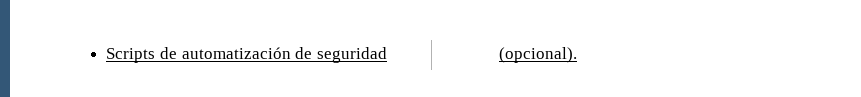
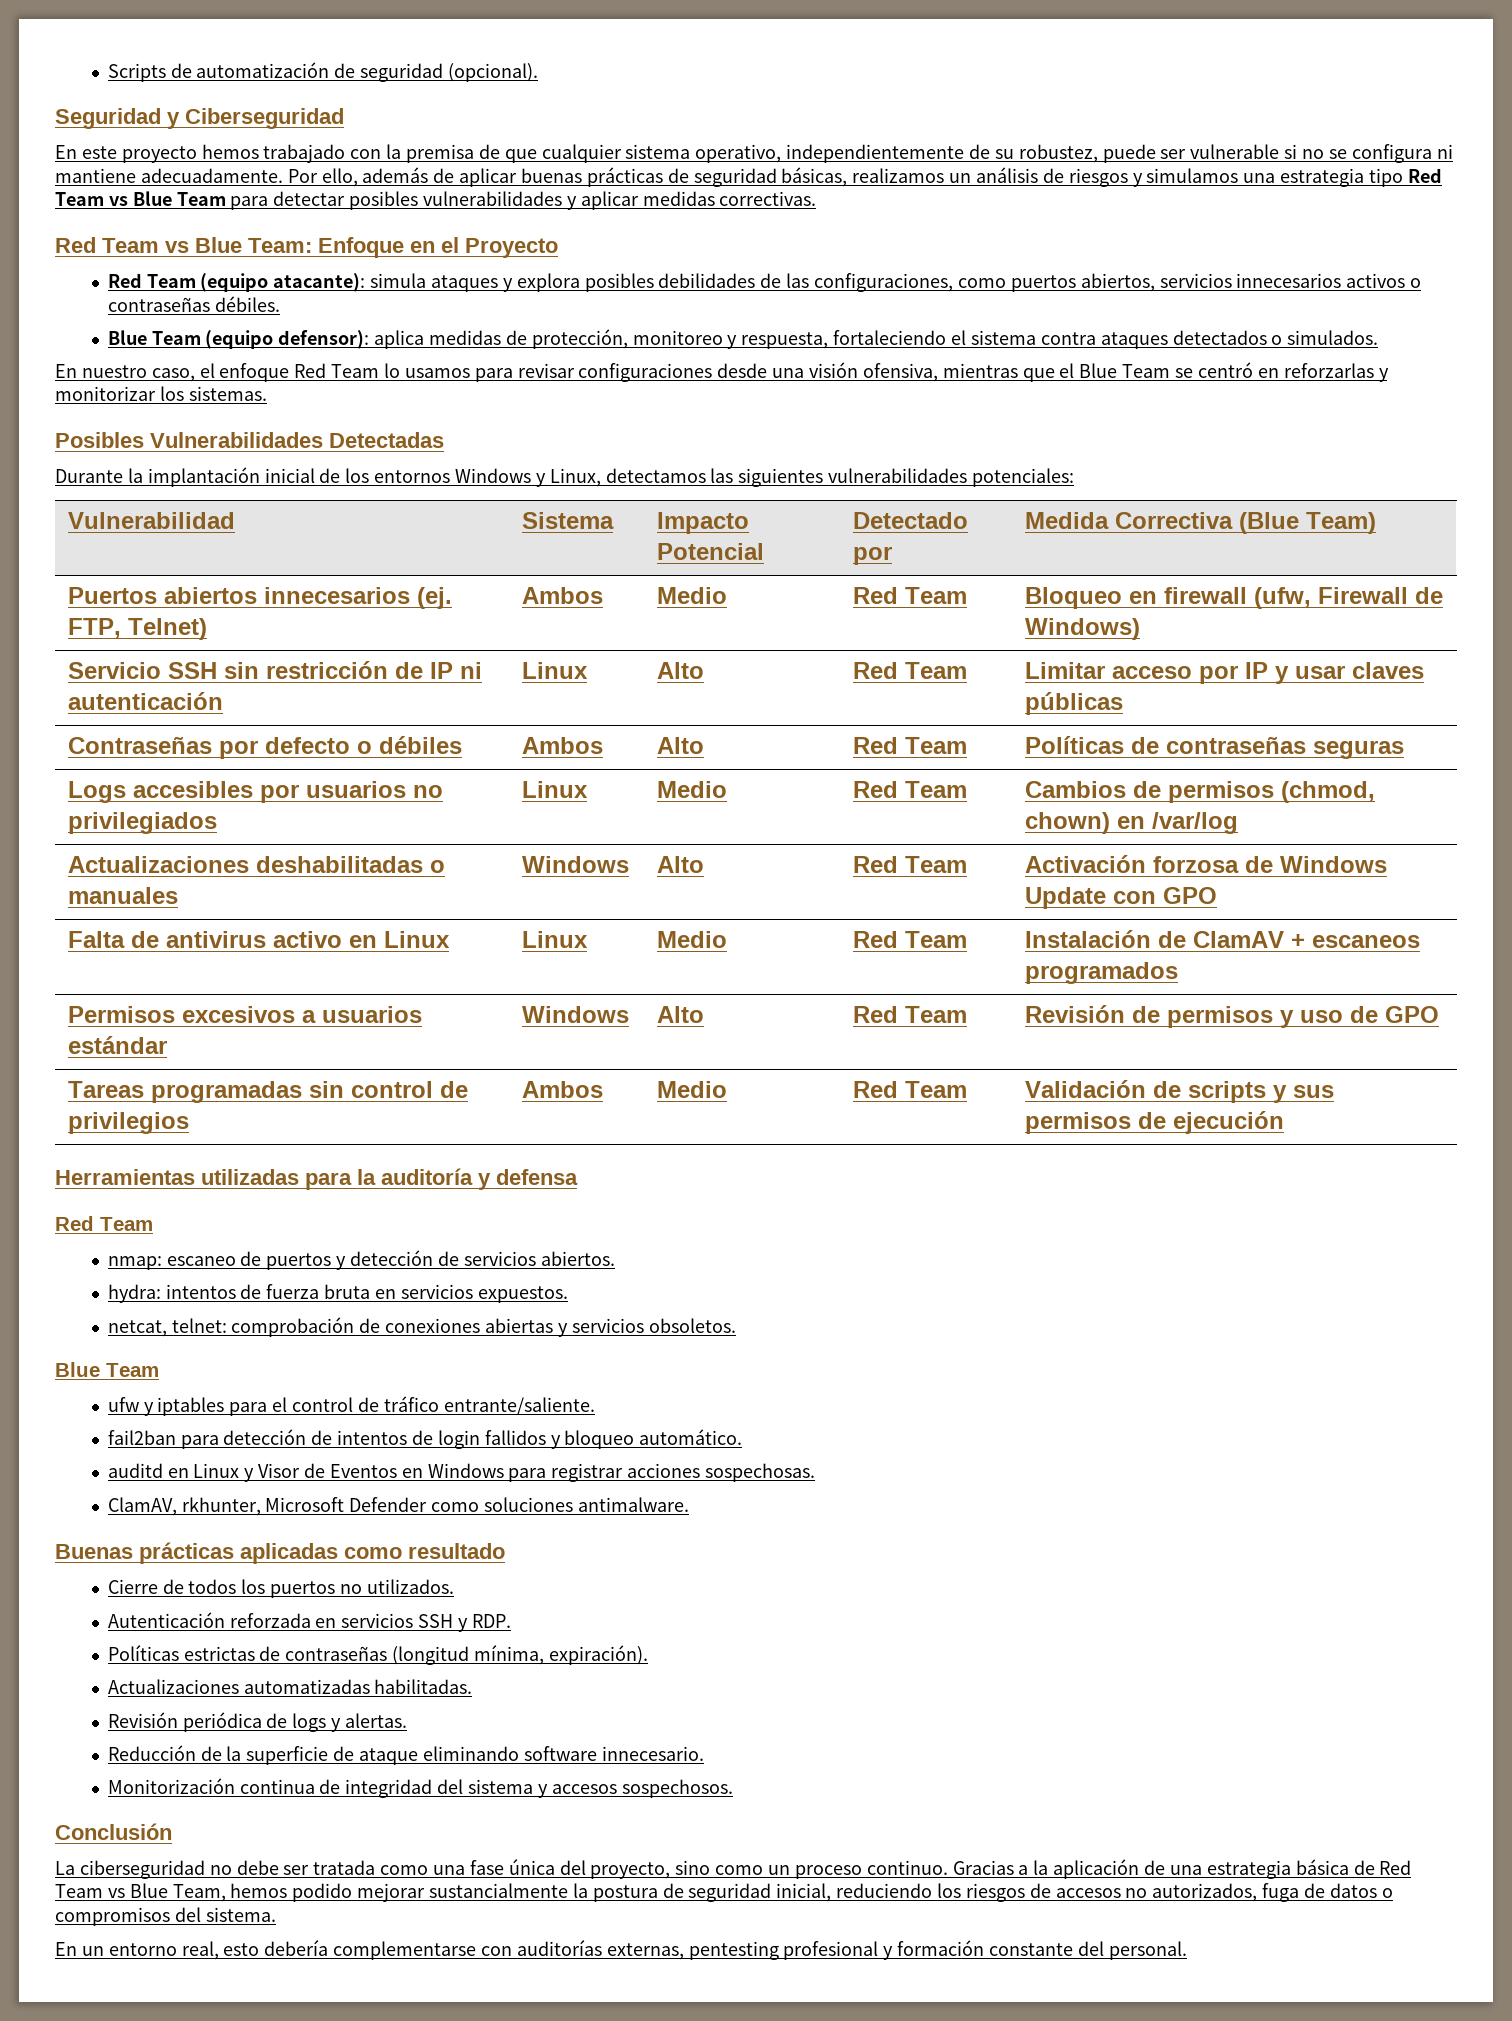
(578, 55) none -> [55,108,344,129] [55,144,1453,163] [55,167,1442,187] [55,191,817,210] [55,237,558,258] [107,273,1422,292] [107,296,280,312] [107,329,1379,349] [55,362,1389,382] [55,386,267,401] [55,432,444,448] [55,467,1075,487] [68,512,236,529] [522,512,615,529] [657,512,750,534] [657,543,765,560] [853,512,969,529] [853,547,893,565] [1025,512,1377,534] [68,587,453,609] [68,618,208,640] [522,587,604,604] [657,587,728,604] [853,587,968,604] [1025,587,1444,609] [1025,618,1141,640] [68,661,483,679] [68,692,224,710] [522,662,589,679] [657,662,705,679] [853,662,968,679] [1025,662,1425,684] [1025,692,1124,715] [68,736,463,759] [522,737,604,754] [657,737,705,754] [853,737,968,754] [1025,736,1405,759] [68,781,444,803] [68,812,218,834] [522,781,589,798] [657,781,728,798] [853,781,968,798] [1025,781,1376,803] [1025,812,1239,834] [68,856,446,873] [68,887,179,904] [522,856,630,873] [657,856,705,873] [853,856,968,873] [1025,855,1388,873] [1025,887,1218,909] [68,931,451,948] [522,931,589,948] [657,931,728,948] [853,931,968,948] [1025,930,1421,948] [1025,962,1179,984] [68,1006,423,1023] [68,1036,168,1054] [522,1006,630,1023] [657,1006,705,1023] [853,1006,968,1023] [1025,1005,1440,1028] [68,1081,469,1103] [68,1112,190,1134] [522,1081,604,1098] [657,1081,728,1098] [853,1081,968,1098] [1025,1080,1335,1103] [1025,1111,1285,1134] [55,1168,578,1190] [55,1216,153,1231] [107,1250,615,1270] [107,1284,568,1303] [107,1317,736,1337] [55,1362,159,1377] [107,1396,595,1416] [107,1429,743,1449] [107,1463,816,1482] [107,1497,689,1516] [55,1542,505,1564] [107,1579,454,1598] [107,1612,511,1632] [107,1645,648,1665] [107,1679,473,1694] [107,1712,408,1732] [107,1745,704,1765] [107,1778,733,1798] [55,1823,172,1840] [55,1859,1412,1879] [55,1883,1393,1902] [55,1907,276,1926] [55,1940,1187,1960] // Seguridad y Ciberseguridad // En este proyecto hemos trabajado con la premisa de que cualquier sistema operativo, independientemente de su robustez, puede ser vulnerable si no se configura ni mantiene adecuadamente. Por ello, además de aplicar buenas prácticas de seguridad básicas, realizamos un análisis de riesgos y simulamos una estrategia tipo Red Team vs Blue Team para detectar posibles vulnerabilidades y aplicar medidas correctivas. // Red Team vs Blue Team: Enfoque en el Proyecto // Red Team (equipo atacante): simula ataques y explora posibles debilidades de las configuraciones, como puertos abiertos, servicios innecesarios activos o contraseñas débiles. // Blue Team (equipo defensor): aplica medidas de protección, monitoreo y respuesta, fortaleciendo el sistema contra ataques detectados o simulados. // En nuestro caso, el enfoque Red Team lo usamos para revisar configuraciones desde una visión ofensiva, mientras que el Blue Team se centró en reforzarlas y monitorizar los sistemas. // Posibles Vulnerabilidades Detectadas // Durante la implantación inicial de los entornos Windows y Linux, detectamos las siguientes vulnerabilidades potenciales: // Vulnerabilidad | Sistema | Impacto Potencial | Detectado por | Medida Correctiva (Blue Team) // Puertos abiertos innecesarios (ej. FTP, Telnet) | Ambos | Medio | Red Team | Bloqueo en firewall (ufw, Firewall de Windows) // Servicio SSH sin restricción de IP ni autenticación | Linux | Alto | Red Team | Limitar acceso por IP y usar claves públicas // Contraseñas por defecto o débiles | Ambos | Alto | Red Team | Políticas de contraseñas seguras // Logs accesibles por usuarios no privilegiados | Linux | Medio | Red Team | Cambios de permisos (chmod, chown) en /var/log // Actualizaciones deshabilitadas o manuales | Windows | Alto | Red Team | Activación forzosa de Windows Update con GPO // Falta de antivirus activo en Linux | Linux | Medio | Red Team | Instalación de ClamAV + escaneos programados // Permisos excesivos a usuarios estándar | Windows | Alto | Red Team | Revisión de permisos y uso de GPO // Tareas programadas sin control de privilegios | Ambos | Medio | Red Team | Validación de scripts y sus permisos de ejecución // Herramientas utilizadas para la auditoría y defensa // Red Team // nmap: escaneo de puertos y detección de servicios abiertos. // hydra: intentos de fuerza bruta en servicios expuestos. // netcat, telnet: comprobación de conexiones abiertas y servicios obsoletos. // Blue Team // ufw y iptables para el control de tráfico entrante/saliente. // fail2ban para detección de intentos de login fallidos y bloqueo automático. // auditd en Linux y Visor de Eventos en Windows para registrar acciones sospechosas. // ClamAV, rkhunter, Microsoft Defender como soluciones antimalware. // Buenas prácticas aplicadas como resultado // Cierre de todos los puertos no utilizados. // Autenticación reforzada en servicios SSH y RDP. // Políticas estrictas de contraseñas (longitud mínima, expiración). // Actualizaciones automatizadas habilitadas. // Revisión periódica de logs y alertas. // Reducción de la superficie de ataque eliminando software innecesario. // Monitorización continua de integridad del sistema y accesos sospechosos. // Conclusión // La ciberseguridad no debe ser tratada como una fase única del proyecto, sino como un proceso continuo. Gracias a la aplicación de una estrategia básica de Red Team vs Blue Team, hemos podido mejorar sustancialmente la postura de seguridad inicial, reduciendo los riesgos de accesos no autorizados, fuga de datos o compromisos del sistema. // En un entorno real, esto debería complementarse con auditorías externas, pentesting profesional y formación constante del personal.

